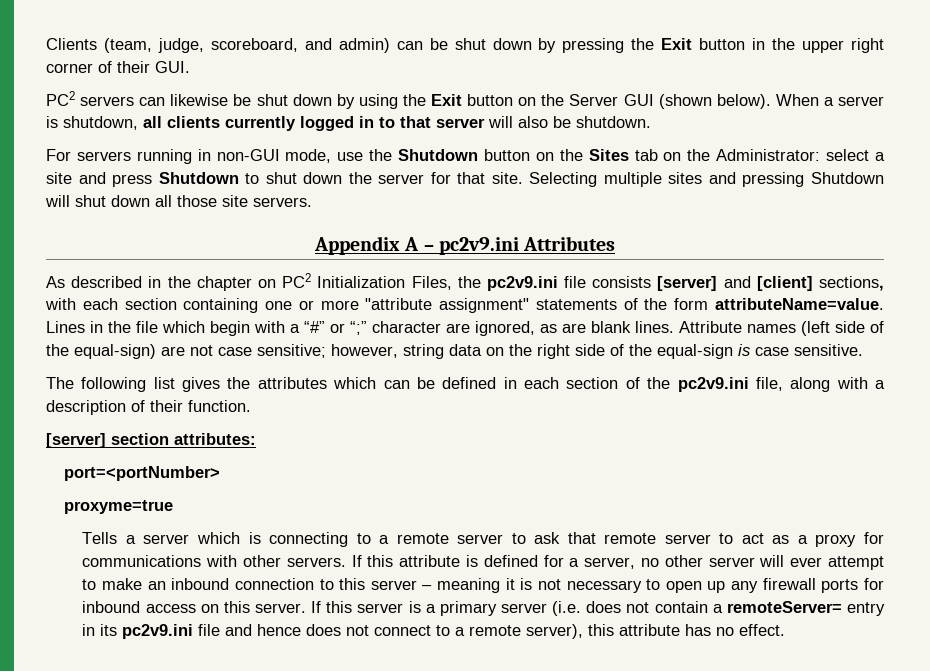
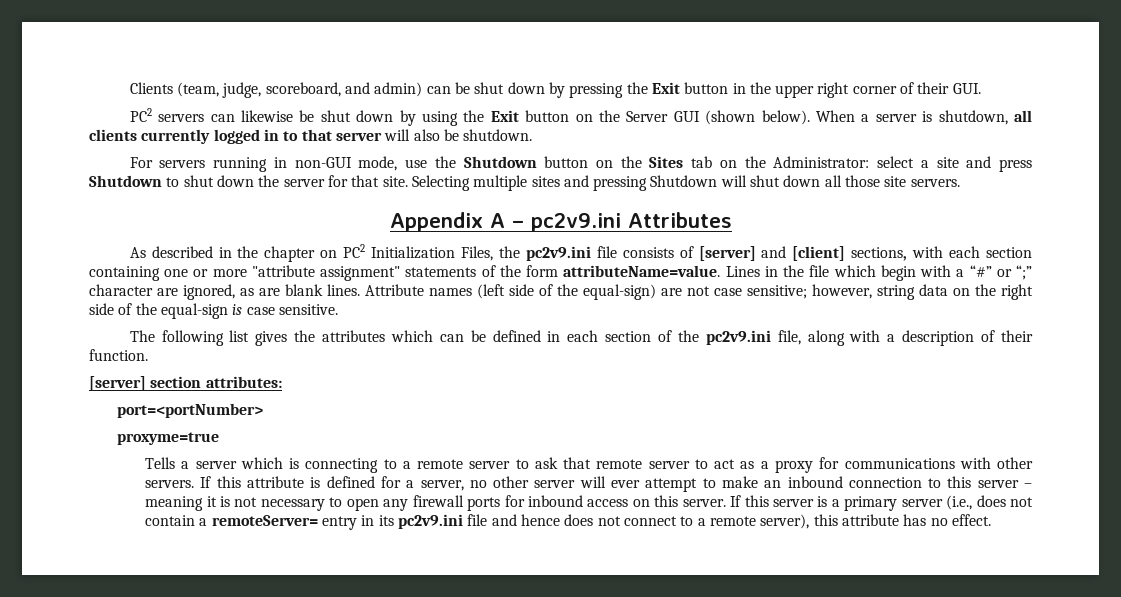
(652, 282) none -> [679,246,694,258] of
[707,581,726,593] up -> (379, 504) none
[552,601,582,616] (i.e. -> [946,495,973,510] (i.e.,

